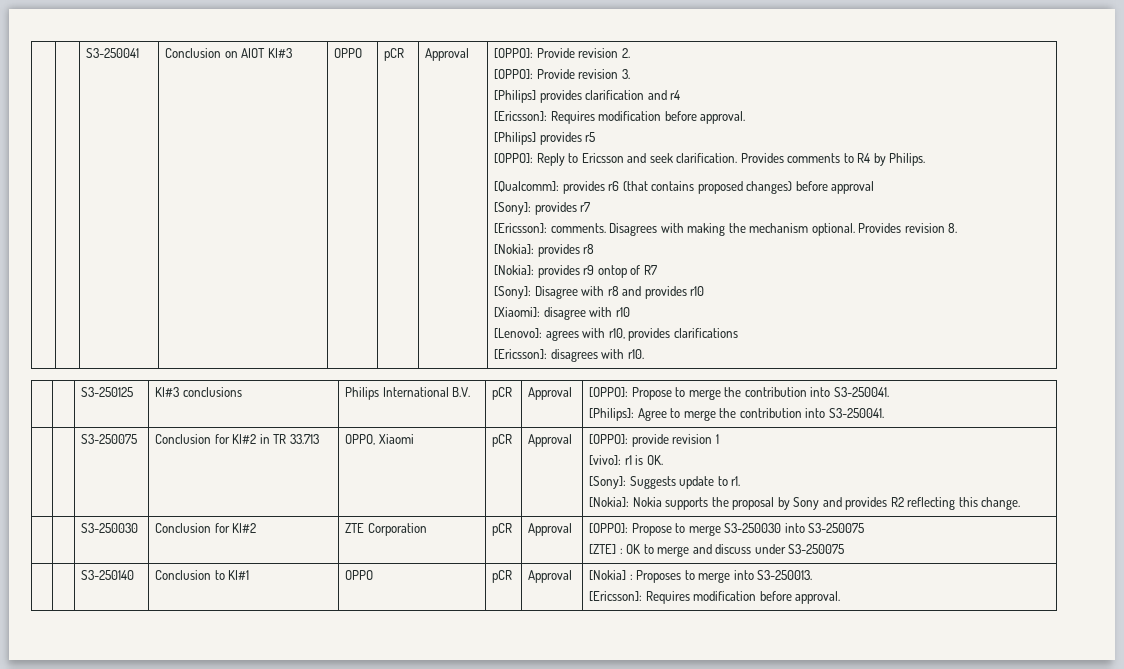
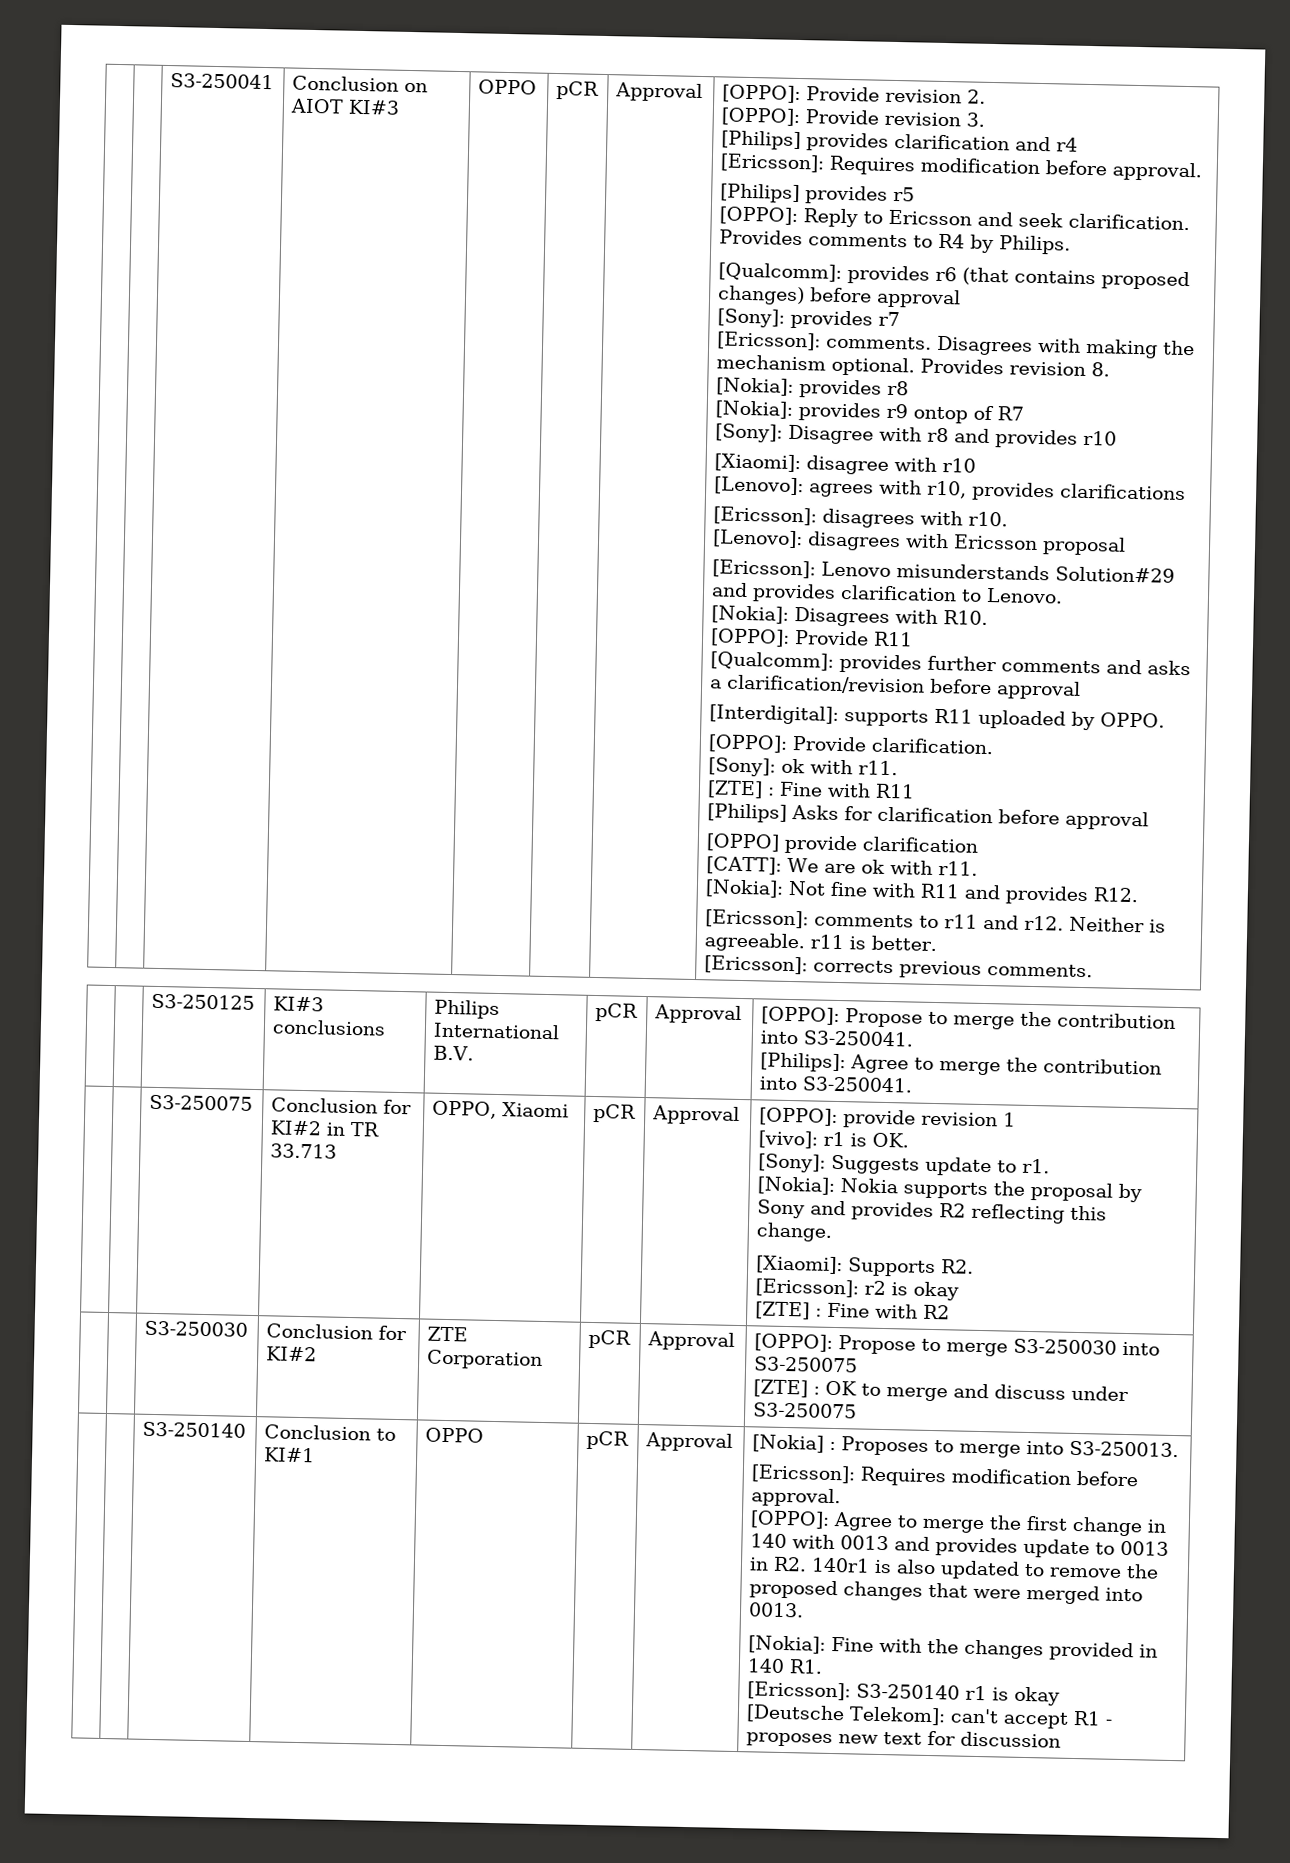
(644, 354) none -> [712,529,1127,556] [712,559,1176,583] [711,582,1064,604] [711,605,989,627] [710,628,914,647] [710,651,1192,676] [710,674,1082,700] [709,704,1166,731] [708,734,995,755] [708,757,899,777] [707,780,916,799] [707,803,1150,831] [706,833,979,855] [706,856,979,876] [705,879,1139,906] [705,909,1167,933] [704,932,938,953] [704,955,1094,979] // [Lenovo]: disagrees with Ericsson proposal // [Ericsson]: Lenovo misunderstands Solution#29 and provides clarification to Lenovo. // [Nokia]: Disagrees with R10. // [OPPO]: Provide R11 // [Qualcomm]: provides further comments and asks a clarification/revision before approval // [Interdigital]: supports R11 uploaded by OPPO. // [OPPO]: Provide clarification. // [Sony]: ok with r11. // [ZTE] : Fine with R11 // [Philips] Asks for clarification before approval // [OPPO] provide clarification // [CATT]: We are ok with r11. // [Nokia]: Not fine with R11 and provides R12. // [Ericsson]: comments to r11 and r12. Neither is agreeable. r11 is better. // [Ericsson]: corrects previous comments.
(1021, 503) none -> [756,1255,975,1278] [755,1278,960,1301] [755,1301,951,1320] // [Xiaomi]: Supports R2. // [Ericsson]: r2 is okay // [ZTE] : Fine with R2
(841, 597) none -> [750,1510,1167,1537] [750,1533,1170,1559] [749,1556,1160,1580] [749,1579,1144,1605] [748,1602,805,1618] [748,1635,1159,1662] [747,1658,824,1674] [747,1681,1061,1706] [746,1704,1113,1729] [746,1730,1062,1748] // [OPPO]: Agree to merge the first change in 140 with 0013 and provides update to 0013 in R2. 140r1 is also updated to remove the proposed changes that were merged into 0013. // [Nokia]: Fine with the changes provided in 140 R1. // [Ericsson]: S3-250140 r1 is okay // [Deutsche Telekom]: can't accept R1 - proposes new text for discussion

